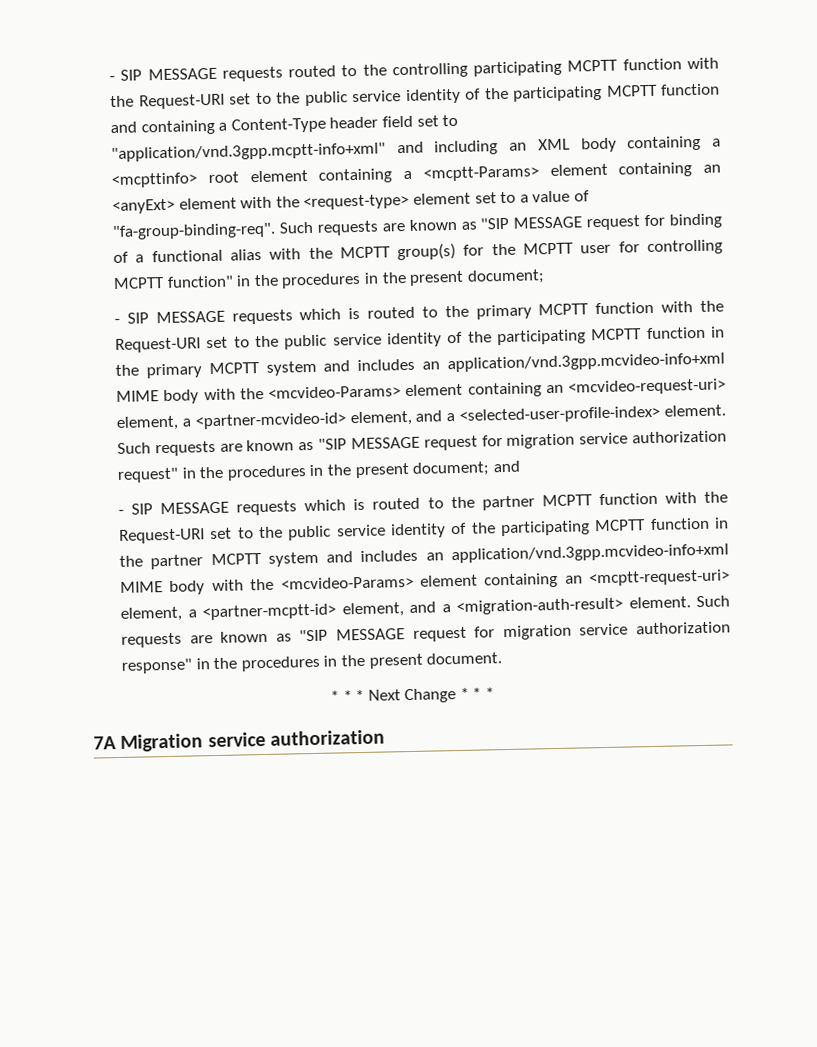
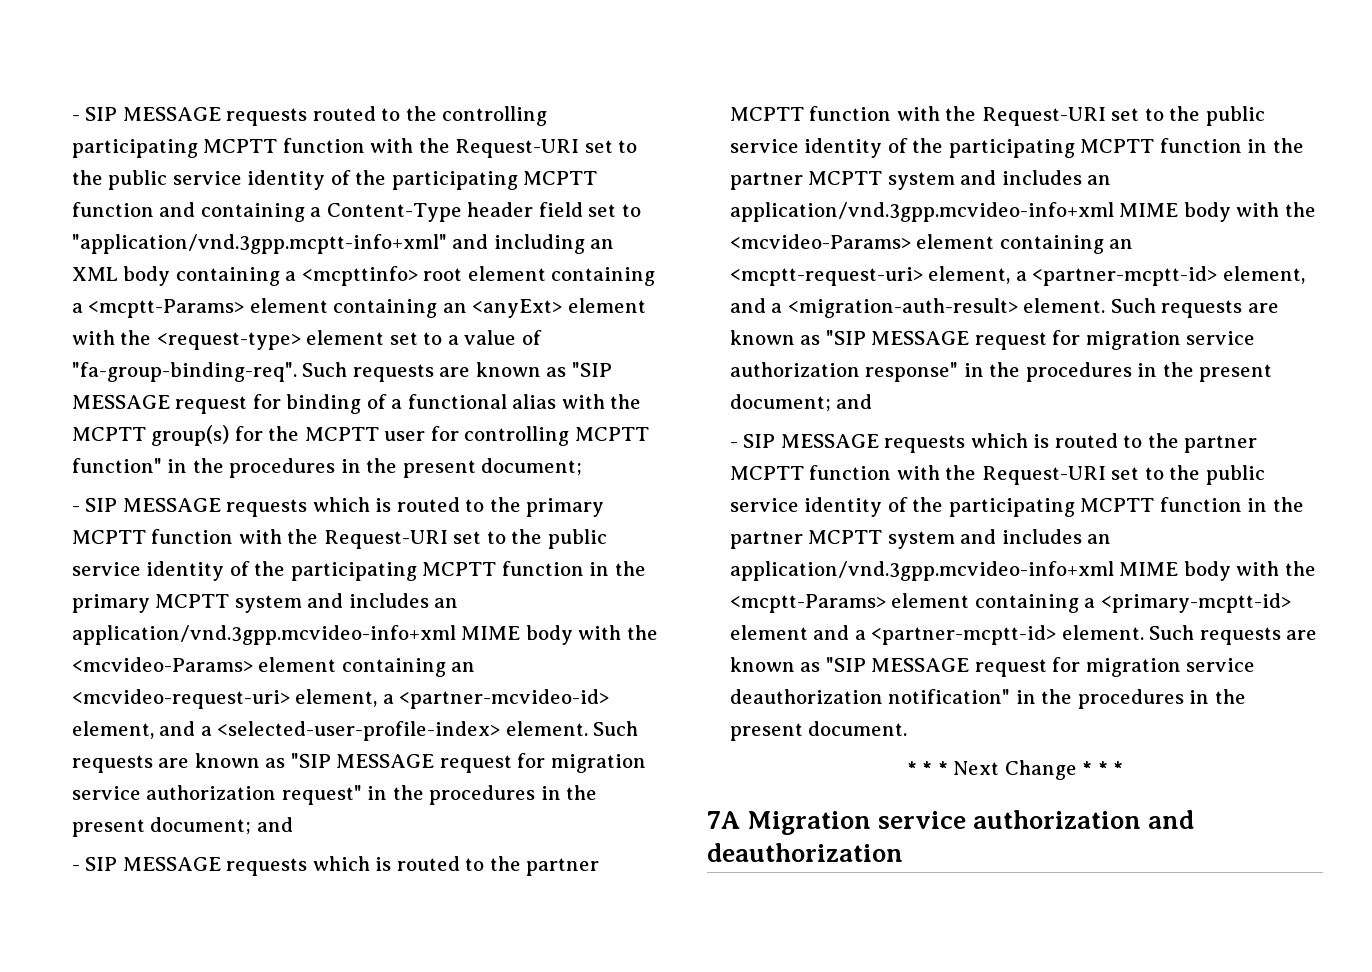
(423, 661) none -> [729,394,873,412] [729,433,1258,453] [729,465,1265,485] [729,497,1304,517] [729,529,1112,549] [729,561,1316,581] [729,593,1291,613] [729,625,1318,645] [729,657,1256,677] [729,689,1246,709] [729,723,803,741] document; and // - SIP MESSAGE requests which is routed to the partner MCPTT function with the Request-URI set to the public service identity of the participating MCPTT function in the partner MCPTT system and includes an application/vnd.3gpp.mcvideo-info+xml MIME body with the <mcptt-Params> element containing a <primary-mcptt-id> element and a <partner-mcptt-id> element. Such requests are known as "SIP MESSAGE request for migration service deauthorization notification" in the procedures in the present
(385, 737) none -> [1148,810,1195,829] [707,843,903,862] and deauthorization

